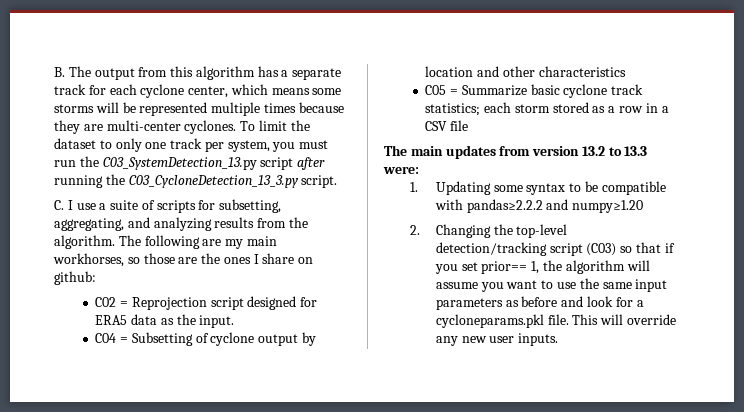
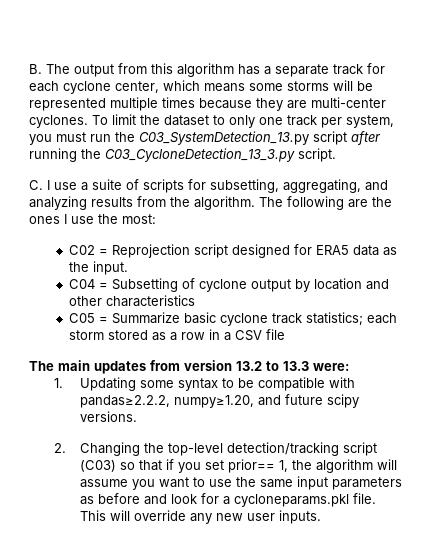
[225,236,277,249] [53,253,314,267] [54,271,96,285] my main workhorses, so those are the ones I share on github: -> [372,197,392,207] [29,214,156,224] the ones I use the most:
[466,199,644,213] pandas≥2.2.2 and numpy≥1.20 -> [79,394,359,408] [79,411,137,422] pandas≥2.2.2, numpy≥1.20, and future scipy versions.

